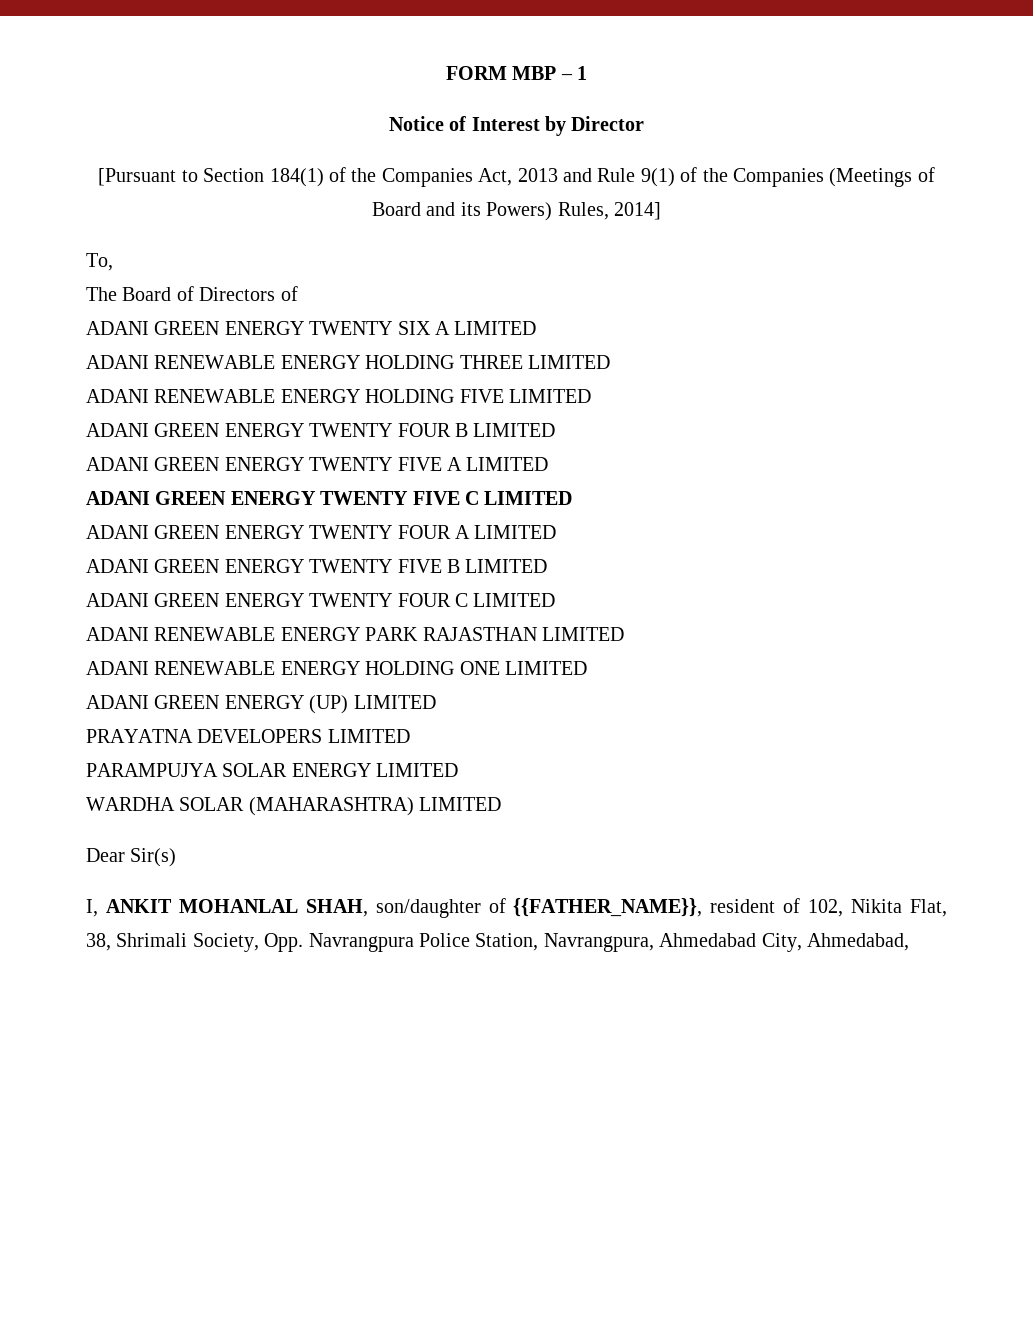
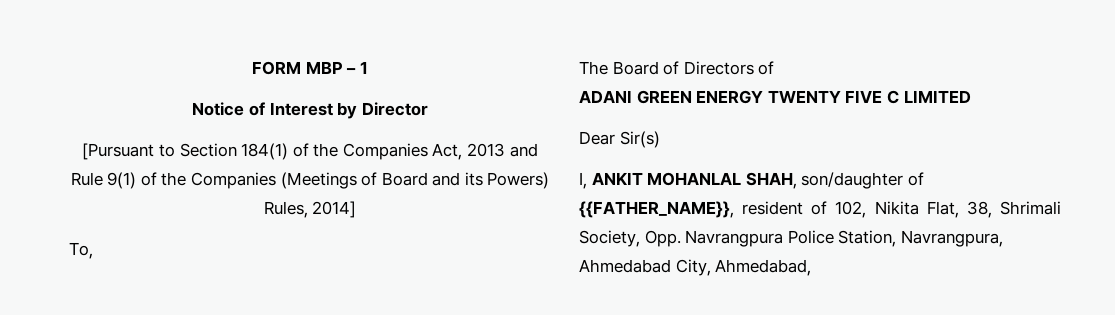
[86,321,537,335] [86,355,610,369] [86,389,591,403] [86,423,556,437] [86,457,549,471] // ADANI GREEN ENERGY TWENTY SIX A LIMITED // ADANI RENEWABLE ENERGY HOLDING THREE LIMITED // ADANI RENEWABLE ENERGY HOLDING FIVE LIMITED // ADANI GREEN ENERGY TWENTY FOUR B LIMITED // ADANI GREEN ENERGY TWENTY FIVE A LIMITED -> (775, 68) none
[86,525,557,539] [86,559,548,573] [86,593,556,607] [86,627,624,641] [86,661,587,675] [86,695,436,714] [86,729,410,743] [86,763,459,777] [86,797,502,816] // ADANI GREEN ENERGY TWENTY FOUR A LIMITED // ADANI GREEN ENERGY TWENTY FIVE B LIMITED // ADANI GREEN ENERGY TWENTY FOUR C LIMITED // ADANI RENEWABLE ENERGY PARK RAJASTHAN LIMITED // ADANI RENEWABLE ENERGY HOLDING ONE LIMITED // ADANI GREEN ENERGY (UP) LIMITED // PRAYATNA DEVELOPERS LIMITED // PARAMPUJYA SOLAR ENERGY LIMITED // WARDHA SOLAR (MAHARASHTRA) LIMITED -> (971, 96) none

